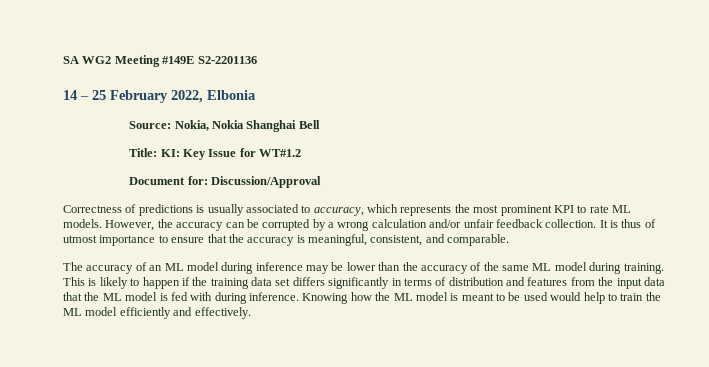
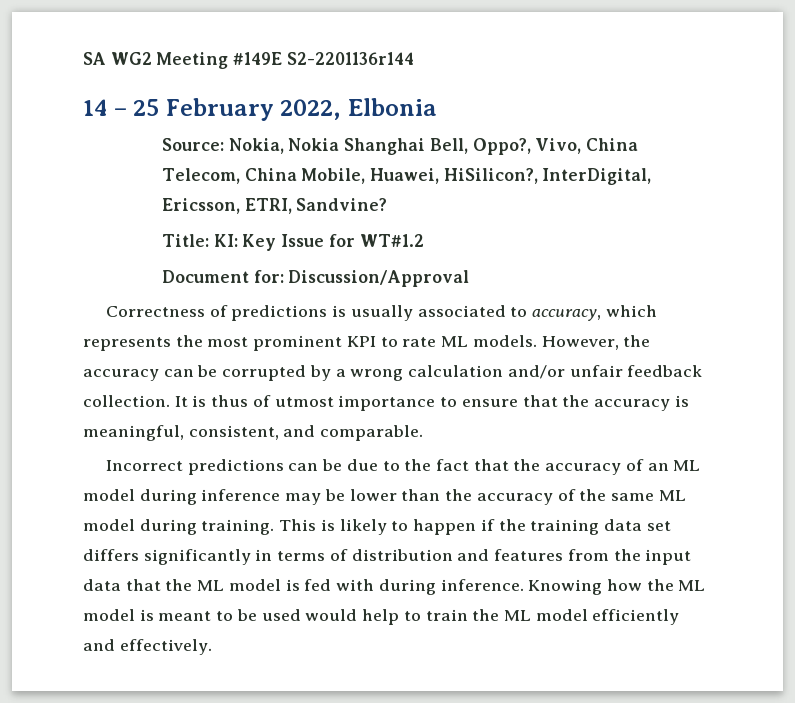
[197,56,257,64] S2-2201136 -> [286,52,414,65] S2-2201136r144
[298,120,320,129] Bell -> [429,138,638,155] [161,168,652,185] [161,198,388,214] Bell, Oppo?, Vivo, China Telecom, China Mobile, Huawei, HiSilicon?, InterDigital, Ericsson, ETRI, Sandvine?
[63,262,83,271] The -> [105,459,541,475] Incorrect predictions can be due to the fact that the

